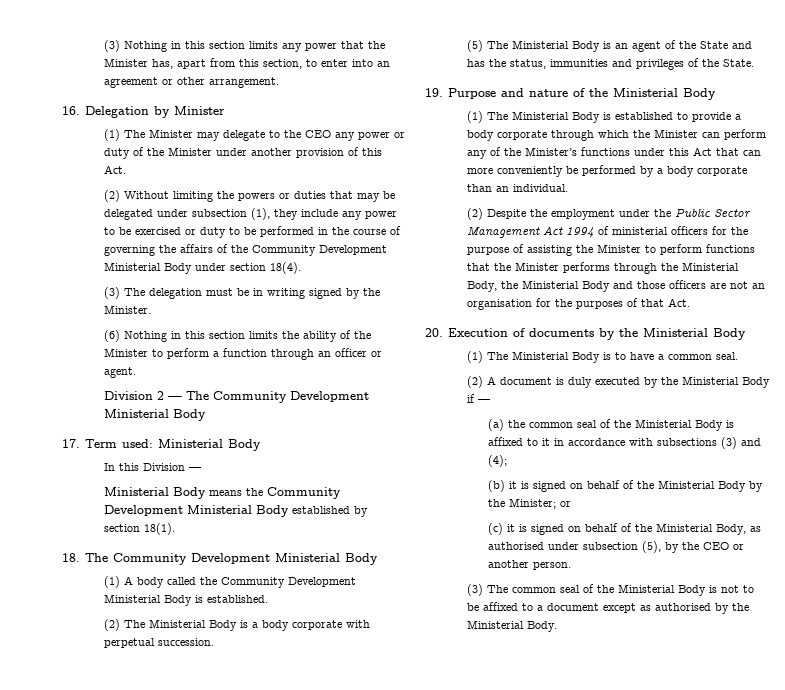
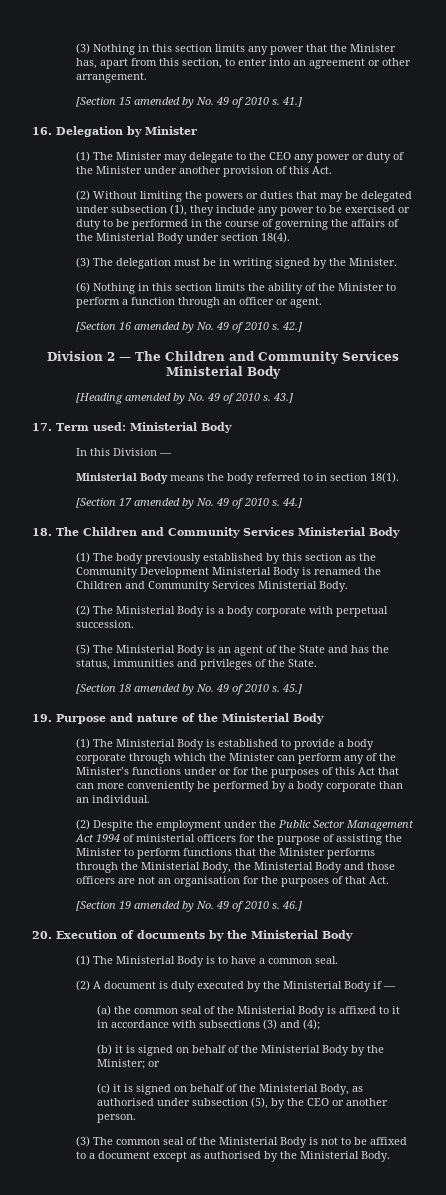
(279, 82) none -> [75,97,302,108] // [Section 15 amended by No. 49 of 2010 s. 41.]
[251,245,387,256] Community Development -> (93, 237) none
[103,391,369,403] [103,409,206,421] Division 2 — The Community Development Ministerial Body -> [75,322,302,333] [47,351,399,364] [166,366,281,379] [75,393,293,404] [Section 16 amended by No. 49 of 2010 s. 42.] // Division 2 — The Children and Community Services Ministerial Body // [Heading amended by No. 49 of 2010 s. 43.]
[266,487,341,499] [103,505,368,517] [103,523,175,535] [62,553,378,565] [103,576,196,588] Community Development Ministerial Body established by section 18(1). // 18. The Community Development Ministerial Body // (1) A body called -> [226,472,399,484] [75,498,302,509] [32,527,400,538] [75,552,356,564] body referred to in section 18(1). // [Section 17 amended by No. 49 of 2010 s. 44.] // 18. The Children and Community Services Ministerial Body // (1) The body previously established by this section as
[206,595,268,603] established. -> [313,567,381,575] [75,581,348,592] renamed the Children and Community Services Ministerial Body.
(754, 63) none -> [75,684,302,695] // [Section 18 amended by No. 49 of 2010 s. 45.]
(665, 152) none -> [218,767,333,778] or for the purposes of
(690, 302) none -> [75,901,302,912] // [Section 19 amended by No. 49 of 2010 s. 46.]

